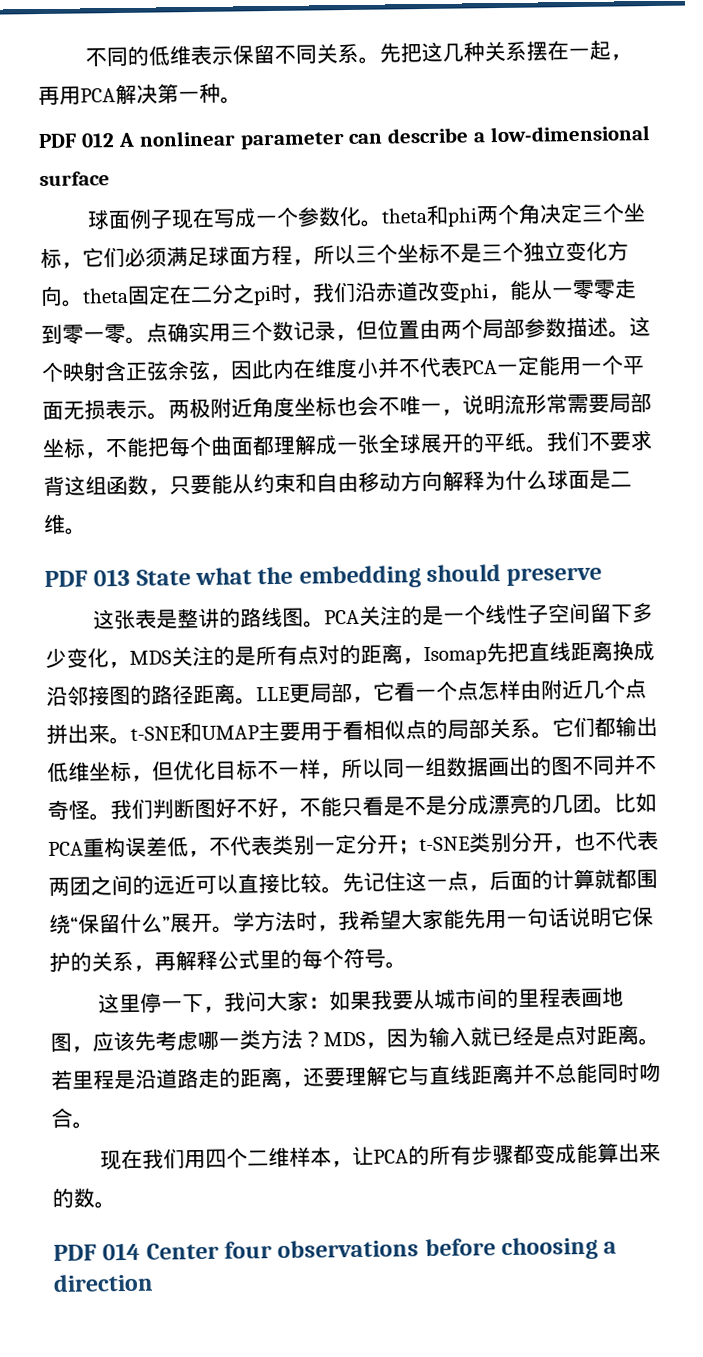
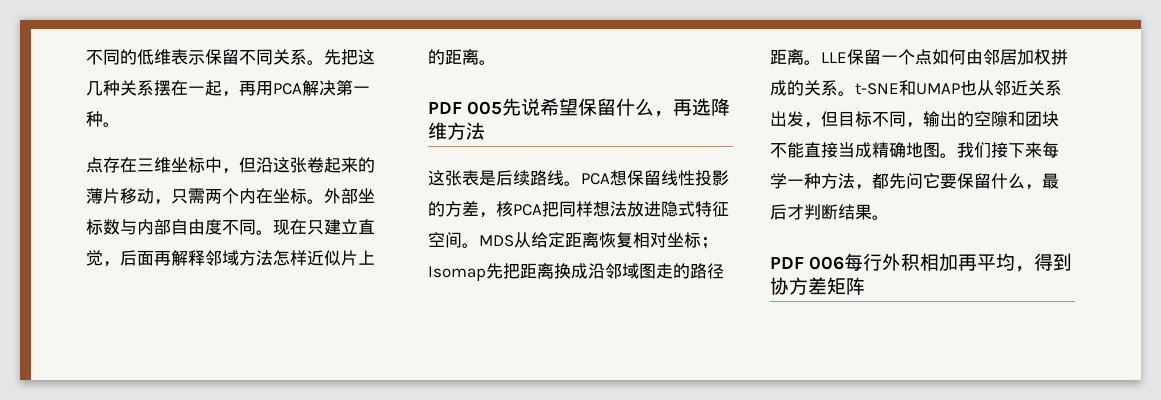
[38,125,650,150] [39,171,110,187] [87,202,647,230] [40,240,629,269] [40,279,637,307] [41,316,651,345] [41,355,645,383] [42,392,652,421] [42,430,653,459] [43,469,632,497] [43,513,87,535] [44,564,603,589] [93,602,655,630] [45,643,424,669] PDF 012 A nonlinear parameter can describe a low-dimensional surface // 球面例子现在写成一个参数化。theta和phi两个角决定三个坐标，它们必须满足球面方程，所以三个坐标不是三个独立变化方向。theta固定在二分之pi时，我们沿赤道改变phi，能从一零零走到零一零。点确实用三个数记录，但位置由两个局部参数描述。这个映射含正弦余弦，因此内在维度小并不代表PCA一定能用一个平面无损表示。两极附近角度坐标也会不唯一，说明流形常需要局部坐标，不能把每个曲面都理解成一张全球展开的平纸。我们不要求背这组函数，只要能从约束和自由移动方向解释为什么球面是二维。 // PDF 013 State what the embedding should preserve // 这张表是整讲的路线图。PCA关注的是一个线性子空间留下多少变化，MDS关注的是所有点对的距离， -> [86,157,375,174] [86,188,375,205] [86,219,375,235] [86,250,375,267] [428,49,496,65] [428,98,730,117] [428,122,485,140] [428,170,729,186] [428,201,729,218] [428,232,718,249] 点存在三维坐标中，但沿这张卷起来的薄片移动，只需两个内在坐标。外部坐标数与内部自由度不同。现在只建立直觉，后面再解释邻域方法怎样近似片上的距离。 // PDF 005先说希望保留什么，再选降维方法 // 这张表是后续路线。PCA想保留线性投影的方差，核PCA把同样想法放进隐式特征空间。MDS从给定距离恢复相对坐标；
[528,642,571,662] 直线 -> (520, 271) none
[88,685,131,706] 接图 -> [622,263,673,279] 域图走
[289,679,647,704] [46,716,658,745] [47,754,657,782] [47,793,657,821] [48,831,659,858] [48,868,658,896] [49,906,654,935] [49,947,407,972] [98,987,625,1014] [50,1024,660,1053] [51,1062,661,1090] [51,1107,94,1129] [100,1142,662,1171] [52,1188,116,1209] [53,1236,618,1261] [53,1273,153,1292] 更局部，它看一个点怎样由附近几个点拼出来。t-SNE和UMAP主要用于看相似点的局部关系。它们都输出低维坐标，但优化目标不一样，所以同一组数据画出的图不同并不奇怪。我们判断图好不好，不能只看是不是分成漂亮的几团。比如PCA重构误差低，不代表类别一定分开；t-SNE类别分开，也不代表两团之间的远近可以直接比较。先记住这一点，后面的计算就都围绕“保留什么”展开。学方法时，我希望大家能先用一句话说明它保护的关系，再解释公式里的每个符号。 // 这里停一下，我问大家：如果我要从城市间的里程表画地图，应该先考虑哪一类方法？MDS，因为输入就已经是点对距离。若里程是沿道路走的距离，还要理解它与直线距离并不总能同时吻合。 // 现在我们用四个二维样本，让PCA的所有步骤都变成能算出来的数。 // PDF 014 Center four observations before choosing a direction -> [847,49,1068,65] [770,80,1062,96] [770,111,1059,128] [770,142,1059,158] [770,173,1059,190] [770,204,889,220] [770,253,1072,272] [770,277,865,295] 保留一个点如何由邻居加权拼成的关系。t-SNE和UMAP也从邻近关系出发，但目标不同，输出的空隙和团块不能直接当成精确地图。我们接下来每学一种方法，都先问它要保留什么，最后才判断结果。 // PDF 006每行外积相加再平均，得到协方差矩阵

